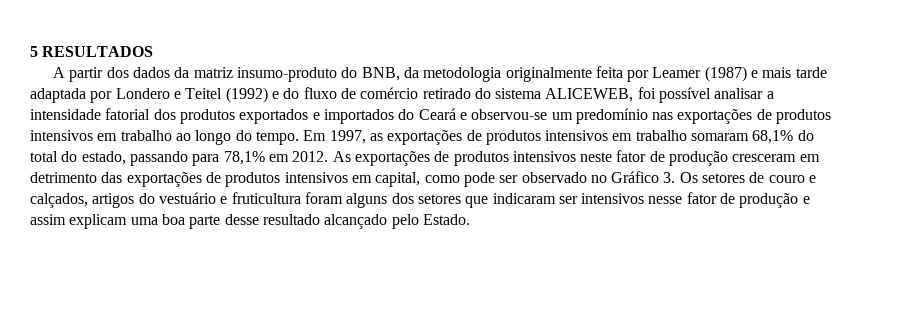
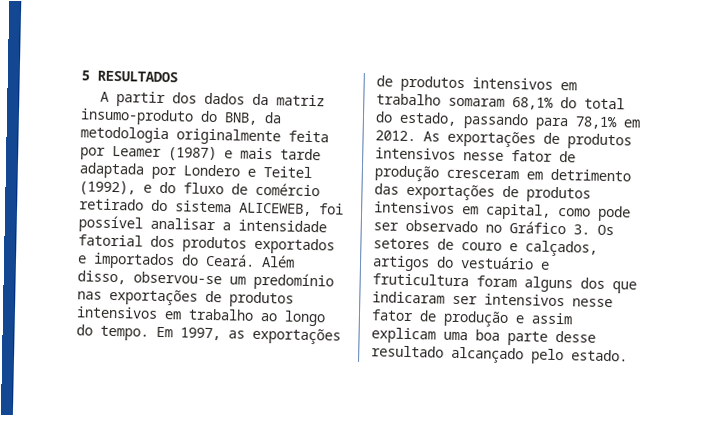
[225,87,268,103] (1992) -> [79,180,136,196] (1992),
[418,108,467,120] Ceará e -> [205,253,295,268] [77,270,126,285] Ceará. Além disso,
[580,152,613,162] neste -> [463,152,504,161] nesse
[417,194,461,204] setores -> (605, 283) none
[422,214,470,225] Estado. -> [571,349,628,362] estado.

